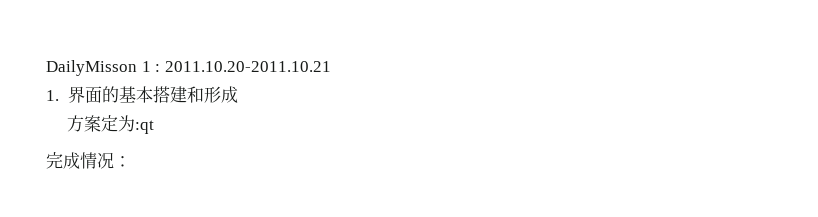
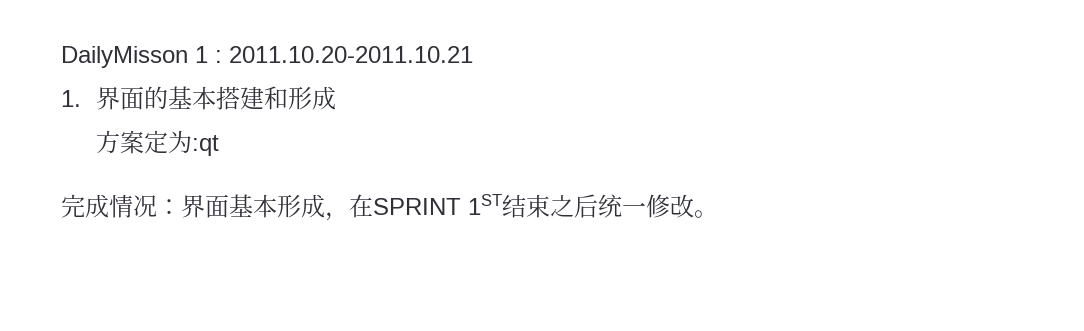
(131, 161) none -> [181,194,718,221] 界面基本形成，在SPRINT 1ST结束之后统一修改。

